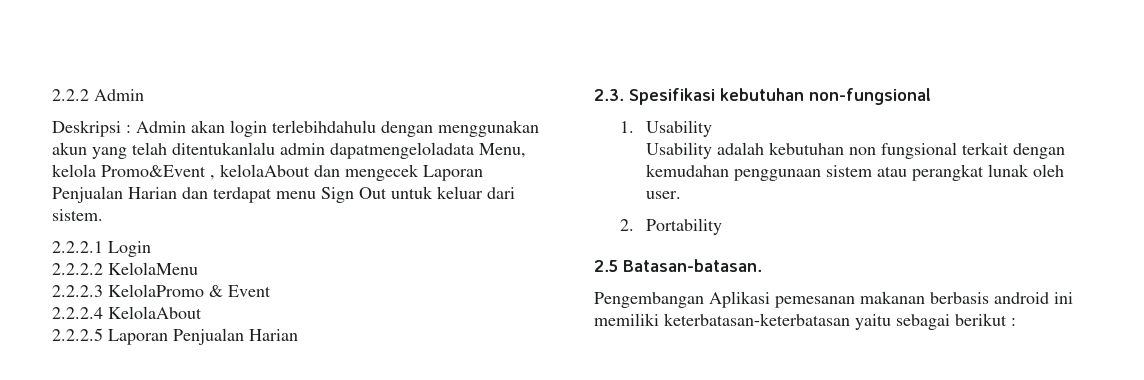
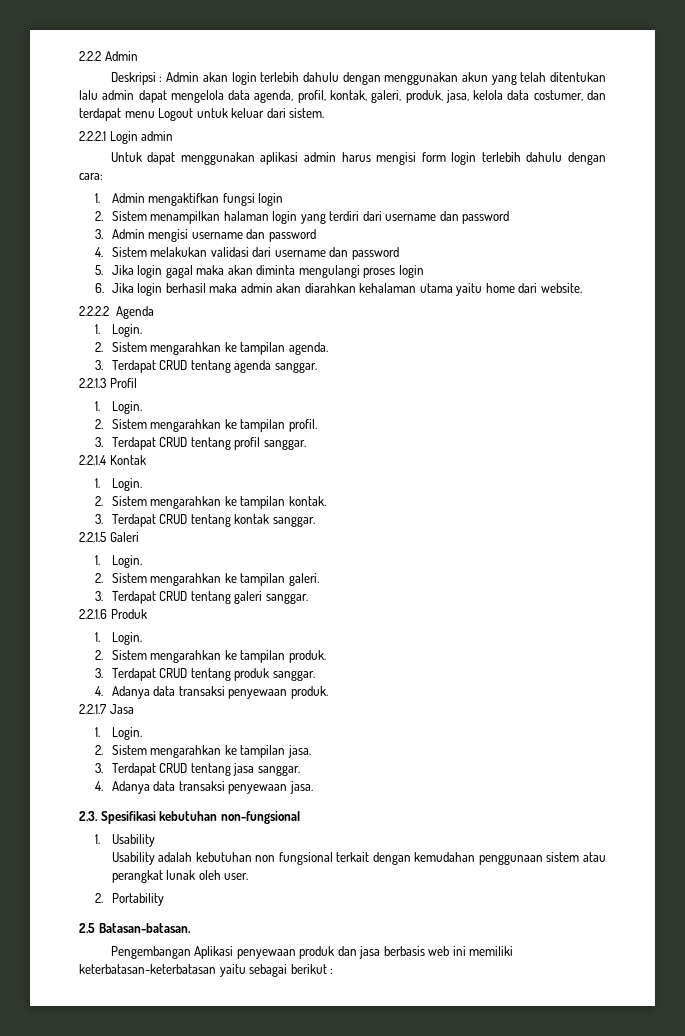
[272,120,376,133] terlebihdahulu -> [260,72,339,82] terlebih dahulu
[172,142,526,159] [52,164,483,181] [52,186,177,203] ditentukanlalu admin dapatmengeloladata Menu, kelola Promo&Event , kelolaAbout dan mengecek Laporan Penjualan Harian -> [550,72,607,82] [79,90,583,103] ditentukan lalu admin dapat mengelola data agenda, profil, kontak, galeri, produk, jasa, kelola data costumer,
[321,187,387,203] Sign Out -> [158,108,194,121] Logout
[52,262,198,275] [52,284,271,297] [52,306,202,319] [52,328,298,345] // 2.2.2.2 KelolaMenu // 2.2.2.3 KelolaPromo & Event // 2.2.2.4 KelolaAbout // 2.2.2.5 Laporan Penjualan Harian -> [141,131,174,141] [110,152,606,165] [79,173,103,180] [95,193,284,206] [95,211,510,224] [95,229,316,242] [95,247,399,260] [95,265,424,278] [95,283,582,296] [79,306,154,319] [95,324,142,337] [95,342,328,355] [95,360,317,373] [79,378,137,388] [95,401,142,414] [95,419,317,432] [95,437,306,450] [79,455,146,465] [95,478,142,491] [95,496,326,509] [95,514,315,527] [79,532,139,542] [95,555,142,568] [95,573,319,586] [95,591,308,604] [79,609,147,619] [95,632,142,645] [95,650,326,663] [95,668,315,681] [95,686,328,699] [79,704,134,714] [95,727,142,740] [95,745,311,758] [95,763,300,776] [95,781,313,794] admin // Untuk dapat menggunakan aplikasi admin harus mengisi form login terlebih dahulu dengan cara: // 1. Admin mengaktifkan fungsi login // 2. Sistem menampilkan halaman login yang terdiri dari username dan password // 3. Admin mengisi username dan password // 4. Sistem melakukan validasi dari username dan password // 5. Jika login gagal maka akan diminta mengulangi proses login // 6. Jika login berhasil maka admin akan diarahkan kehalaman utama yaitu home dari website. // 2.2.2.2 Agenda // 1. Login. // 2. Sistem mengarahkan ke tampilan agenda. // 3. Terdapat CRUD tentang agenda sanggar. // 2.2.1.3 Profil // 1. Login. // 2. Sistem mengarahkan ke tampilan profil. // 3. Terdapat CRUD tentang profil sanggar. // 2.2.1.4 Kontak // 1. Login. // 2. Sistem mengarahkan ke tampilan kontak. // 3. Terdapat CRUD tentang kontak sanggar. // 2.2.1.5 Galeri // 1. Login. // 2. Sistem mengarahkan ke tampilan galeri. // 3. Terdapat CRUD tentang galeri sanggar. // 2.2.1.6 Produk // 1. Login. // 2. Sistem mengarahkan ke tampilan produk. // 3. Terdapat CRUD tentang produk sanggar. // 4. Adanya data transaksi penyewaan produk. // 2.2.1.7 Jasa // 1. Login. // 2. Sistem mengarahkan ke tampilan jasa. // 3. Terdapat CRUD tentang jasa sanggar. // 4. Adanya data transaksi penyewaan jasa.
[775,291,1049,308] pemesanan makanan berbasis android -> [236,946,450,959] penyewaan produk dan jasa berbasis web

